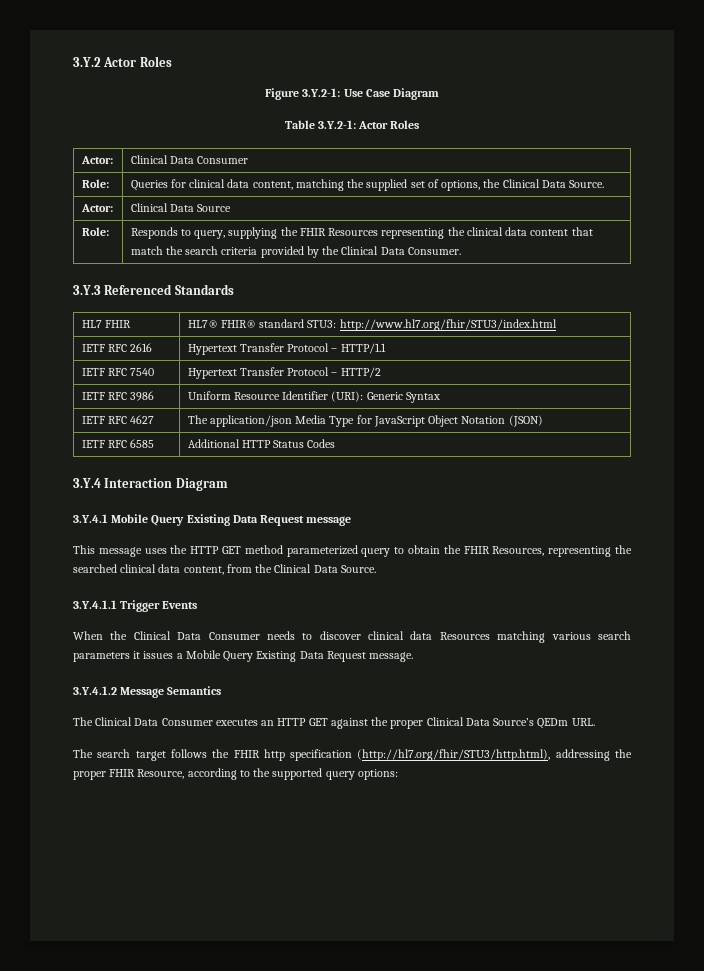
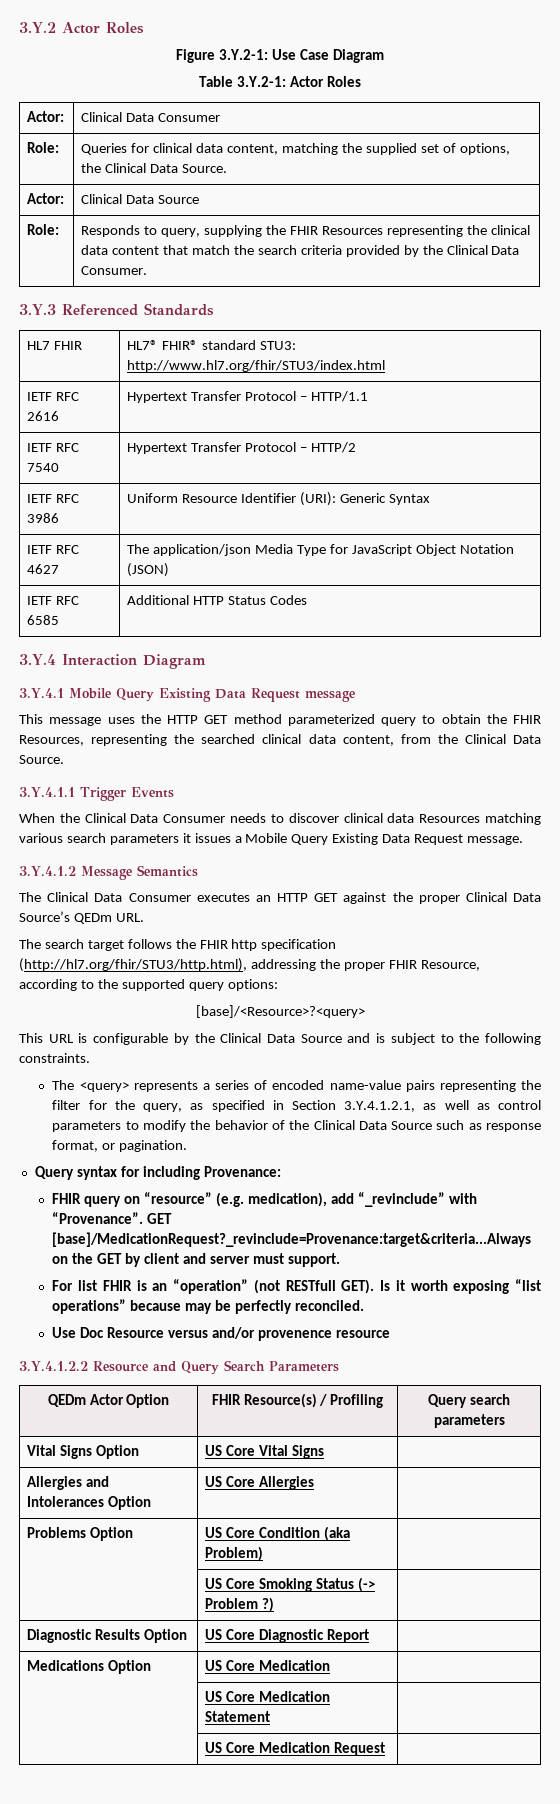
(398, 774) none -> [195,1005,365,1018] [19,1033,541,1045] [19,1053,90,1063] [52,1080,541,1092] [52,1100,541,1112] [52,1120,541,1132] [52,1140,188,1152] [34,1166,281,1180] [52,1192,477,1207] [52,1212,173,1224] [52,1232,532,1247] [52,1253,340,1267] [52,1279,541,1294] [52,1299,365,1314] [52,1327,390,1341] [19,1360,339,1375] [47,1394,170,1408] [211,1393,384,1408] [428,1394,510,1408] [433,1414,505,1428] [27,1445,140,1459] [205,1445,325,1459] [27,1476,110,1490] [27,1496,152,1510] [205,1476,315,1490] [27,1527,134,1541] [205,1526,351,1541] [205,1546,264,1561] [205,1577,376,1592] [205,1597,275,1612] [27,1629,188,1643] [205,1629,370,1643] [27,1660,152,1674] [205,1660,331,1671] [205,1691,331,1702] [205,1711,271,1722] [205,1742,386,1756] // [base]/<Resource>?<query> // This URL is configurable by the Clinical Data Source and is subject to the following constraints. // The <query> represents a series of encoded name-value pairs representing the filter for the query, as specified in Section 3.Y.4.1.2.1, as well as control parameters to modify the behavior of the Clinical Data Source such as response format, or pagination. // Query syntax for including Provenance: // FHIR query on “resource” (e.g. medication), add “_revinclude” with “Provenance”. GET [base]/MedicationRequest?_revinclude=Provenance:target&criteria...Always on the GET by client and server must support. // For list FHIR is an “operation” (not RESTfull GET). Is it worth exposing “list operations” because may be perfectly reconciled. // Use Doc Resource versus and/or provenence resource // 3.Y.4.1.2.2 Resource and Query Search Parameters // QEDm Actor Option | FHIR Resource(s) / Profiling | Query search parameters // Vital Signs Option | US Core Vital Signs | // Allergies and Intolerances Option | US Core Allergies | // Problems Option | US Core Condition (aka Problem) | // | US Core Smoking Status (-> Problem ?) | // Diagnostic Results Option | US Core Diagnostic Report | // Medications Option | US Core Medication | // | US Core Medication Statement | // | US Core Medication Request |

